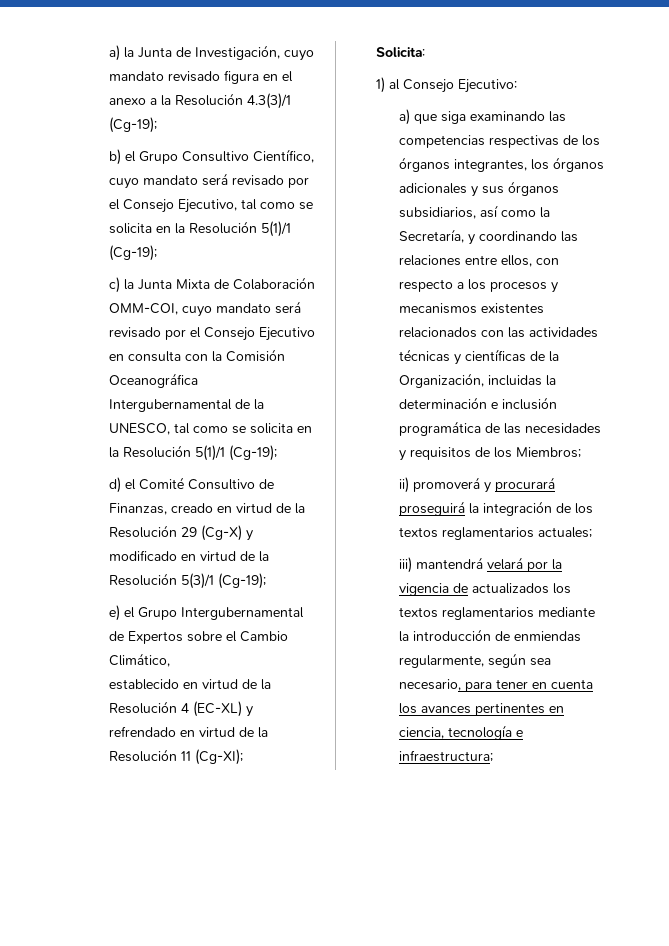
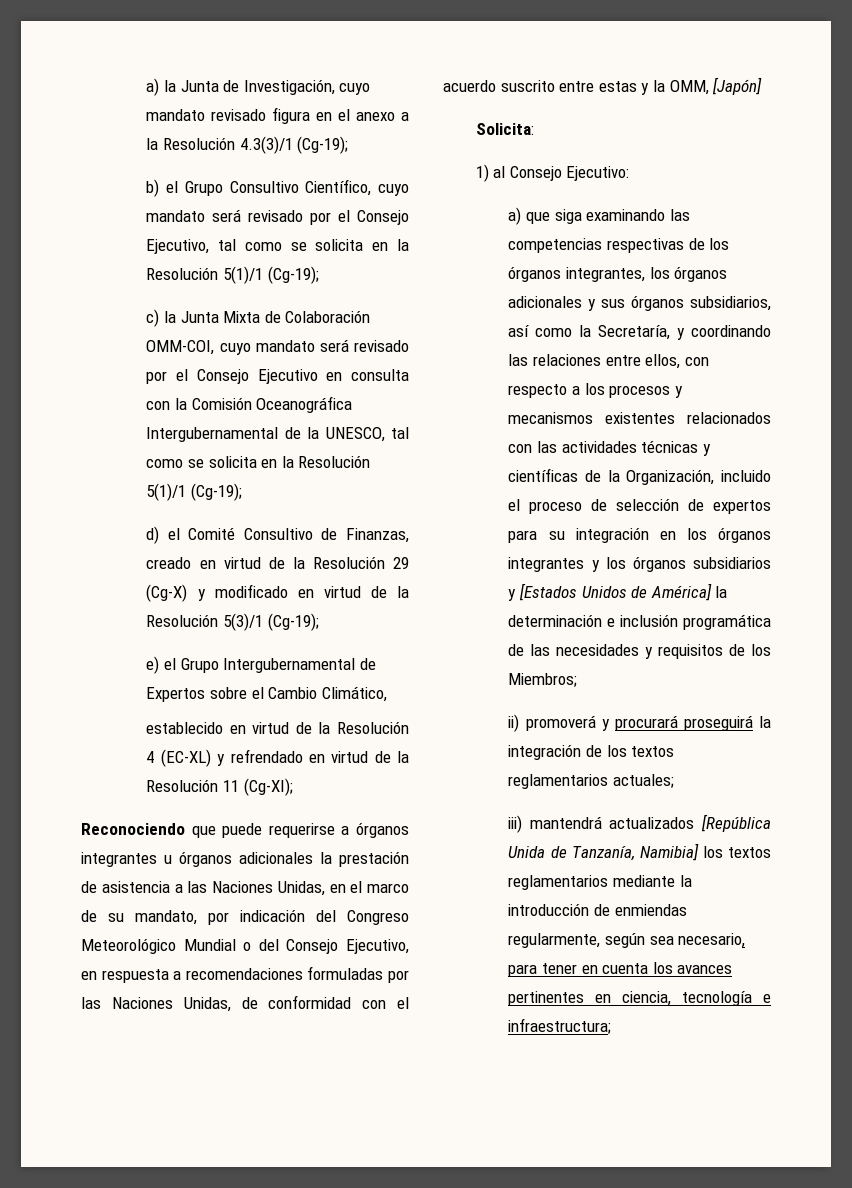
(244, 757) none -> [81,822,410,838] [81,851,409,867] [81,881,409,896] [81,909,409,925] [81,938,409,954] [81,966,409,983] [81,995,409,1012] [443,77,763,95] // Reconociendo que puede requerirse a órganos integrantes u órganos adicionales la prestación de asistencia a las Naciones Unidas, en el marco de su mandato, por indicación del Congreso Meteorológico Mundial o del Consejo Ejecutivo, en respuesta a recomendaciones formuladas por las Naciones Unidas, de conformidad con el acuerdo suscrito entre estas y la OMM, [Japón]
[488,375,543,386] incluidas -> [721,470,771,482] [508,498,771,514] [508,527,771,543] [508,556,771,572] [508,583,712,601] incluido el proceso de selección de expertos para su integración en los órganos integrantes y los órganos subsidiarios y [Estados Unidos de América]
[487,557,563,572] [399,583,550,596] velará por la vigencia de actualizados -> [609,814,771,832] [508,843,699,861] actualizados [República Unida de Tanzanía, Namibia]

